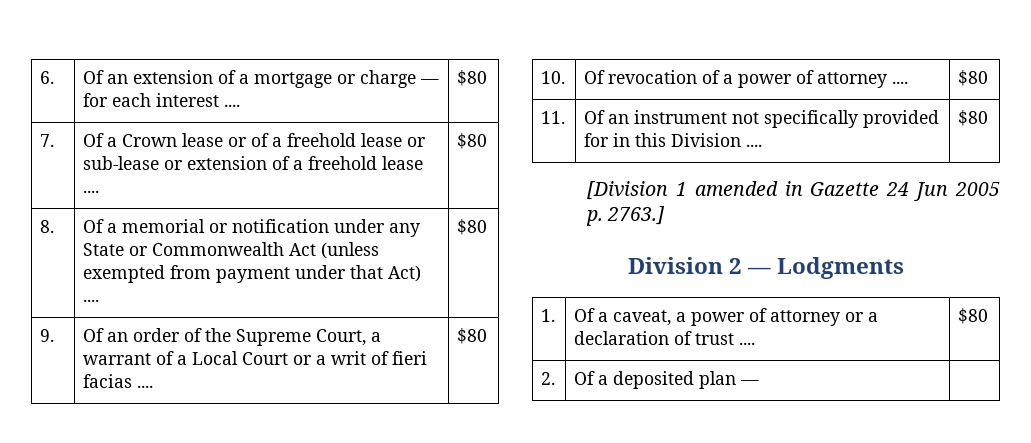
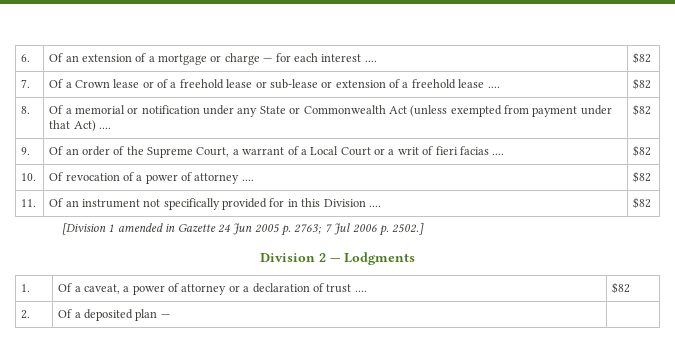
[457,70,488,86] $80 -> [633,52,652,64] $82
[457,133,488,149] $80 -> [633,78,652,90] $82
[457,219,488,235] $80 -> [633,104,652,116] $82
[457,328,488,344] $80 -> [633,145,652,157] $82
[958,70,989,86] $80 -> [633,171,652,183] $82
[958,110,989,126] $80 -> [633,197,652,209] $82
[607,206,666,225] 2763.] -> [294,223,425,236] 2763; 7 Jul 2006 p. 2502.]
[958,308,989,324] $80 -> [612,282,631,294] $82

